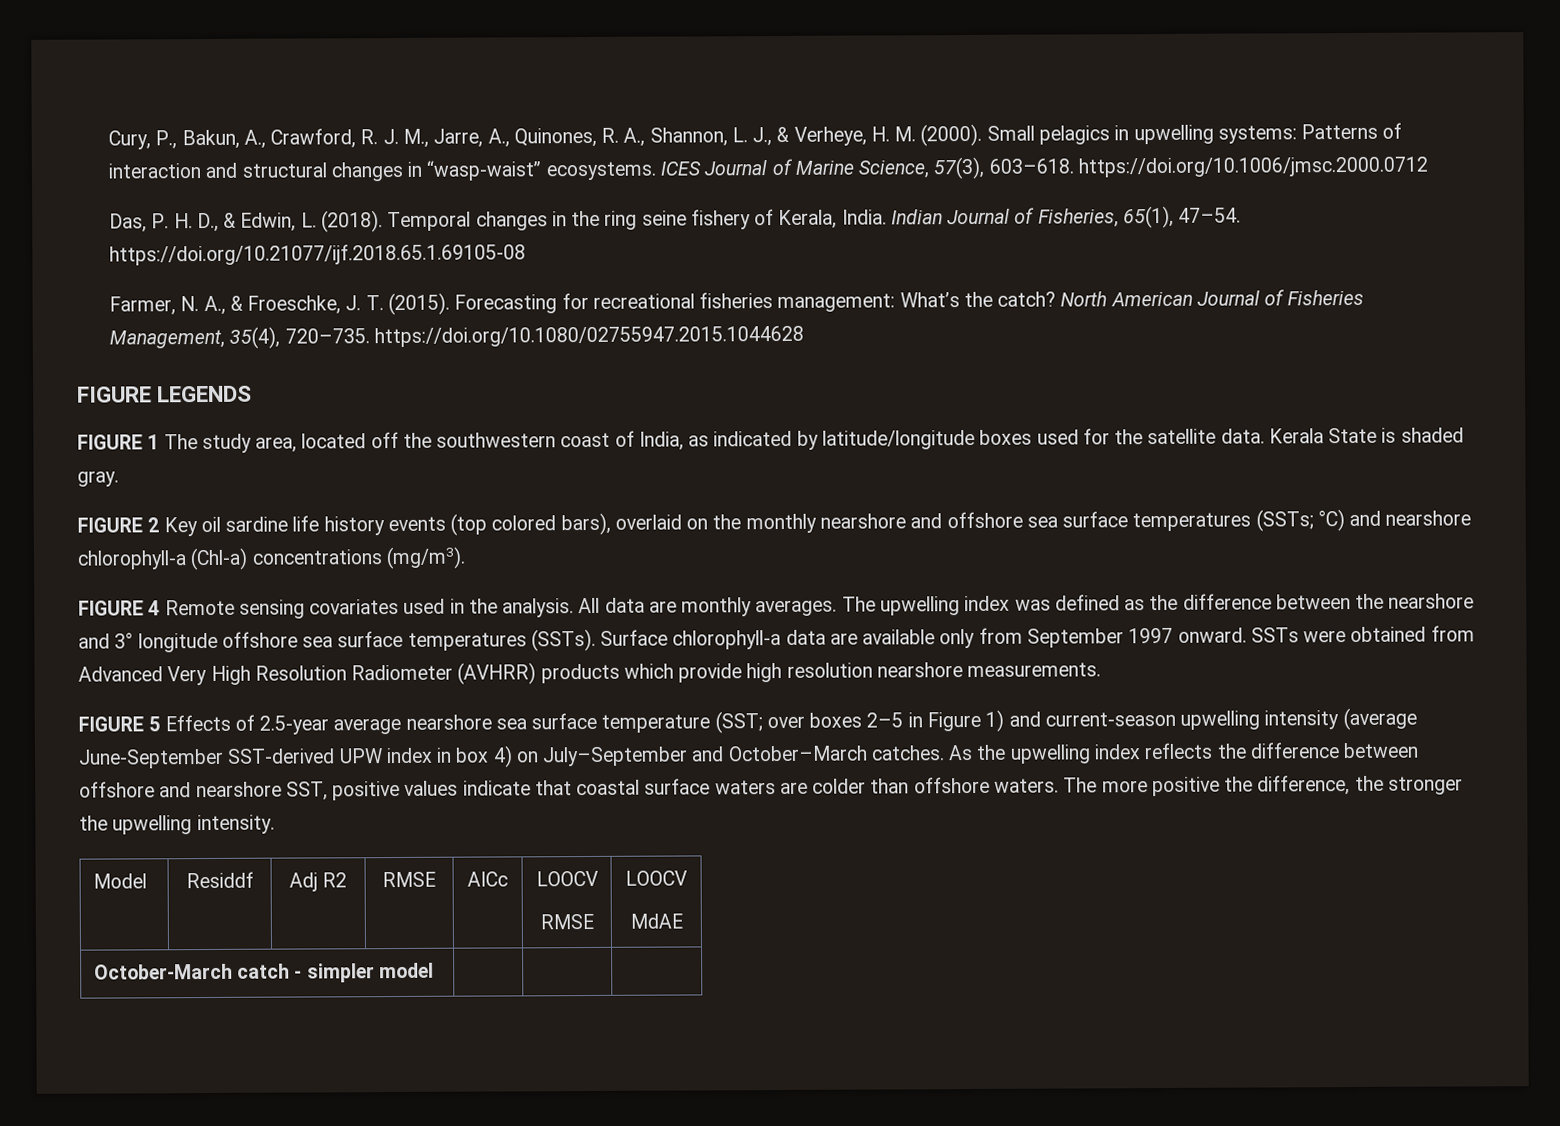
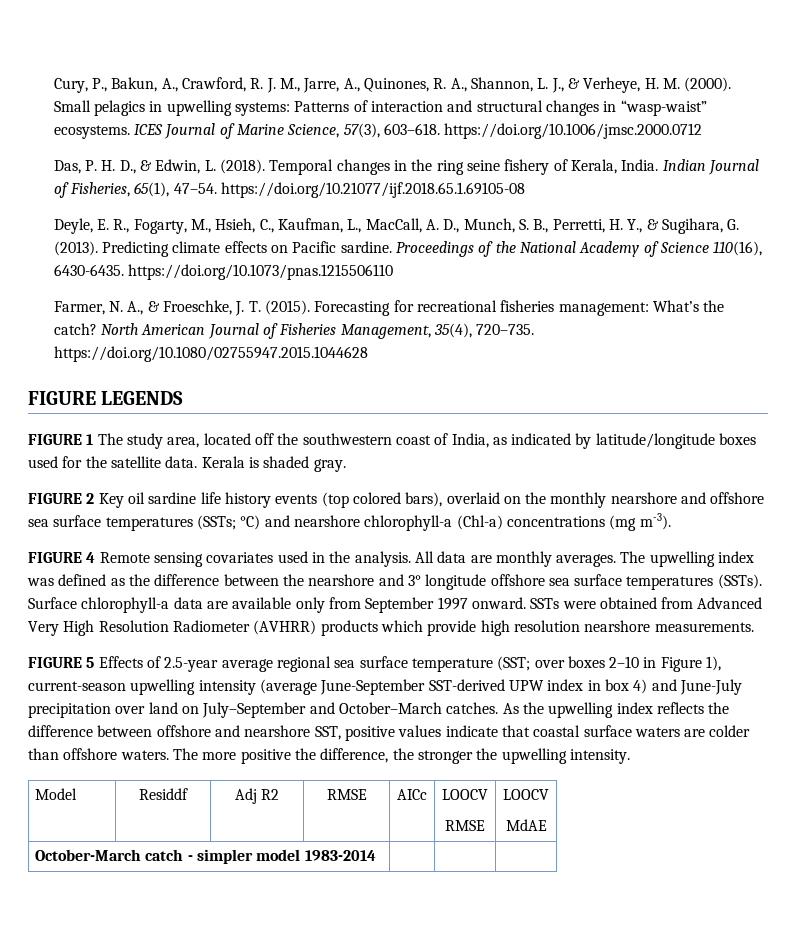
(527, 254) none -> [53,218,740,234] [53,241,763,257] [53,264,394,280] // Deyle, E. R., Fogarty, M., Hsieh, C., Kaufman, L., MacCall, A. D., Munch, S. B., Perretti, H. Y., & Sugihara, G. (2013). Predicting climate effects on Pacific sardine. Proceedings of the National Academy of Science 110(16), 6430-6435. https://doi.org/10.1073/pnas.1215506110
[1328,427,1378,444] State -> (245, 462) none
[385,546,466,570] (mg/m3). -> [609,513,671,531] (mg m-3).
[405,714,492,730] nearshore -> [276,656,331,672] regional
[866,712,904,728] 2–5 -> [609,656,640,668] 2–10
[985,709,1041,732] 1) and -> [706,656,722,671] 1),
(513, 756) none -> [651,679,742,695] [28,702,178,718] and June-July precipitation over land
(434, 970) none -> [304,850,376,861] 1983-2014

